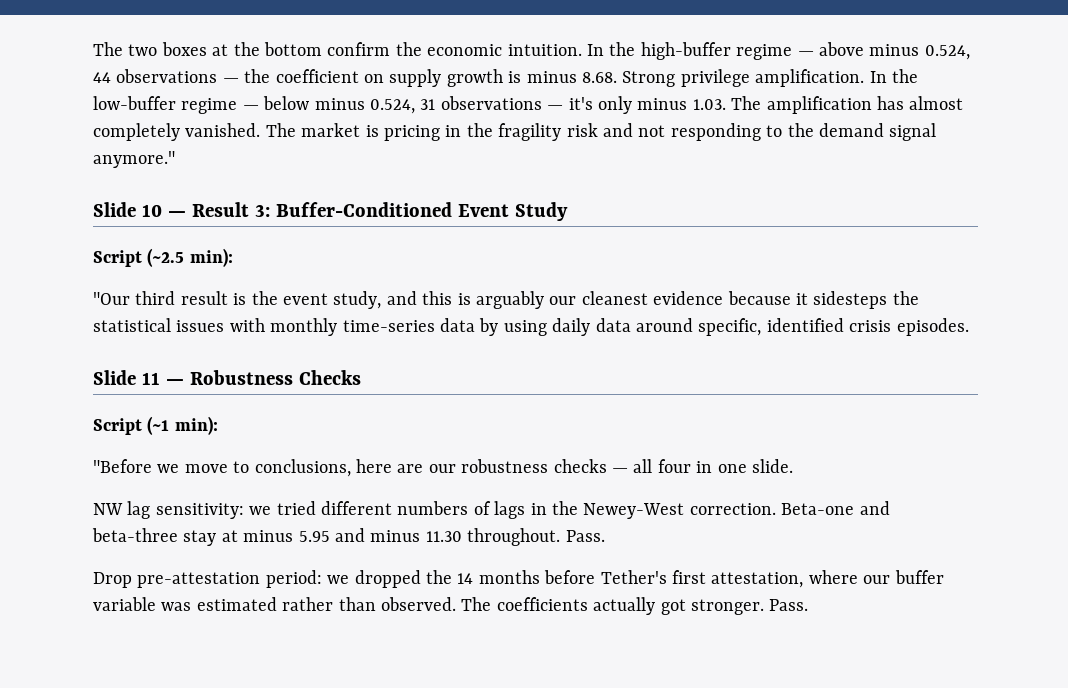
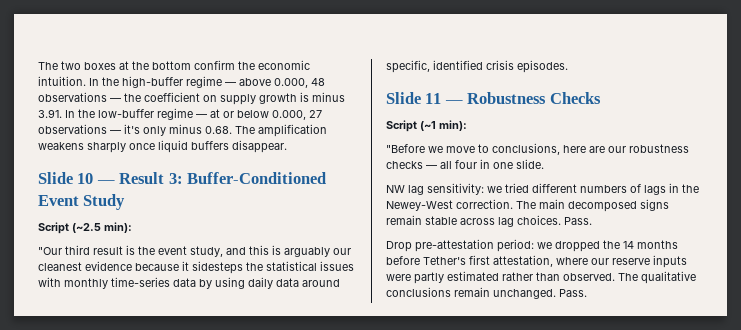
[869,44,970,60] [93,72,111,83] minus 0.524, 44 -> [274,78,325,88] 0.000, 48
[581,69,865,87] 8.68. Strong privilege amplification. -> [38,109,62,118] 3.91.
[263,96,436,114] below minus 0.524, 31 -> [210,109,322,120] at or below 0.000, 27
[692,99,726,110] 1.03. -> [205,126,232,134] 0.68.
[876,96,964,110] [93,123,937,141] [93,151,175,168] has almost completely vanished. The market is pricing in the fragility risk and not responding to the demand signal anymore." -> [38,140,287,153] weakens sharply once liquid buffers disappear.
[781,501,890,515] [92,528,561,546] Beta-one and beta-three stay at minus 5.95 and minus 11.30 throughout. -> [516,199,669,212] [386,215,561,227] The main decomposed signs remain stable across lag choices.
[894,570,944,584] [93,597,192,611] buffer variable was -> [612,255,687,268] [386,272,444,284] reserve inputs were partly
[496,597,764,615] coefficients actually got stronger. -> [641,271,696,284] [386,287,556,299] qualitative conclusions remain unchanged.

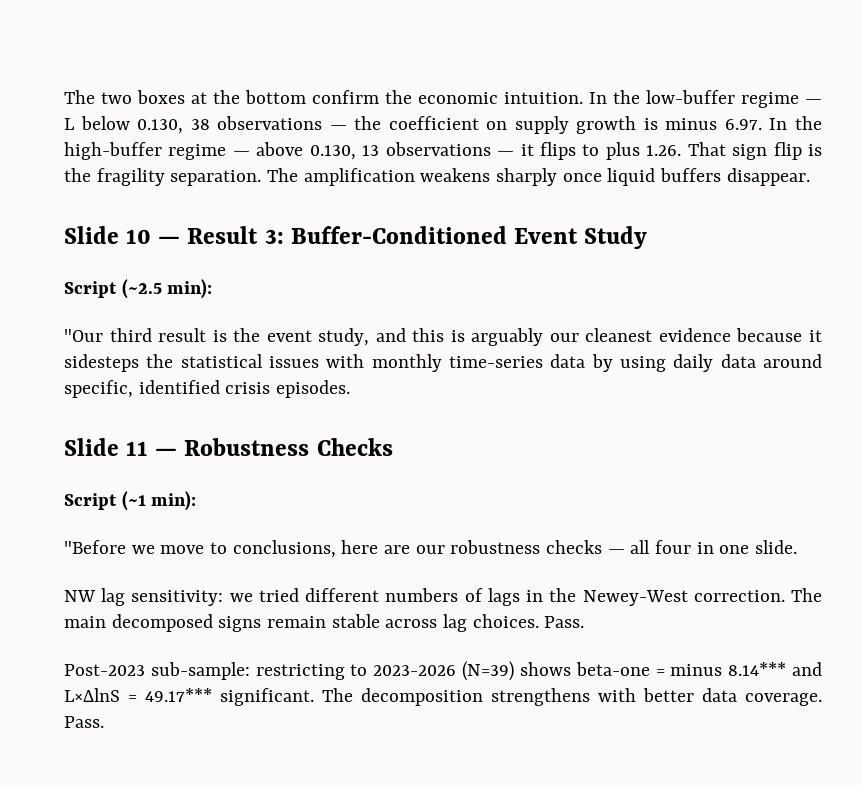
[122,76,325,88] high-buffer regime — above 0.000, 48 -> [646,90,822,108] [64,116,210,134] low-buffer regime — L below 0.130, 38
[38,108,322,120] [38,124,232,136] 3.91. In the low-buffer regime — at or below 0.000, 27 observations — it's only minus 0.68. -> [724,116,822,130] [64,142,822,160] [64,168,262,186] 6.97. In the high-buffer regime — above 0.130, 13 observations — it flips to plus 1.26. That sign flip is the fragility separation.
[386,239,678,252] [386,255,687,268] [386,271,696,284] [386,287,556,299] Drop pre-attestation period: we dropped the 14 months before Tether's first attestation, where our reserve inputs were partly estimated rather than observed. The qualitative conclusions remain unchanged. -> [64,661,823,681] [64,688,822,706] Post-2023 sub-sample: restricting to 2023-2026 (N=39) shows beta-one = minus 8.14*** and L×ΔlnS = 49.17*** significant. The decomposition strengthens with better data coverage.

